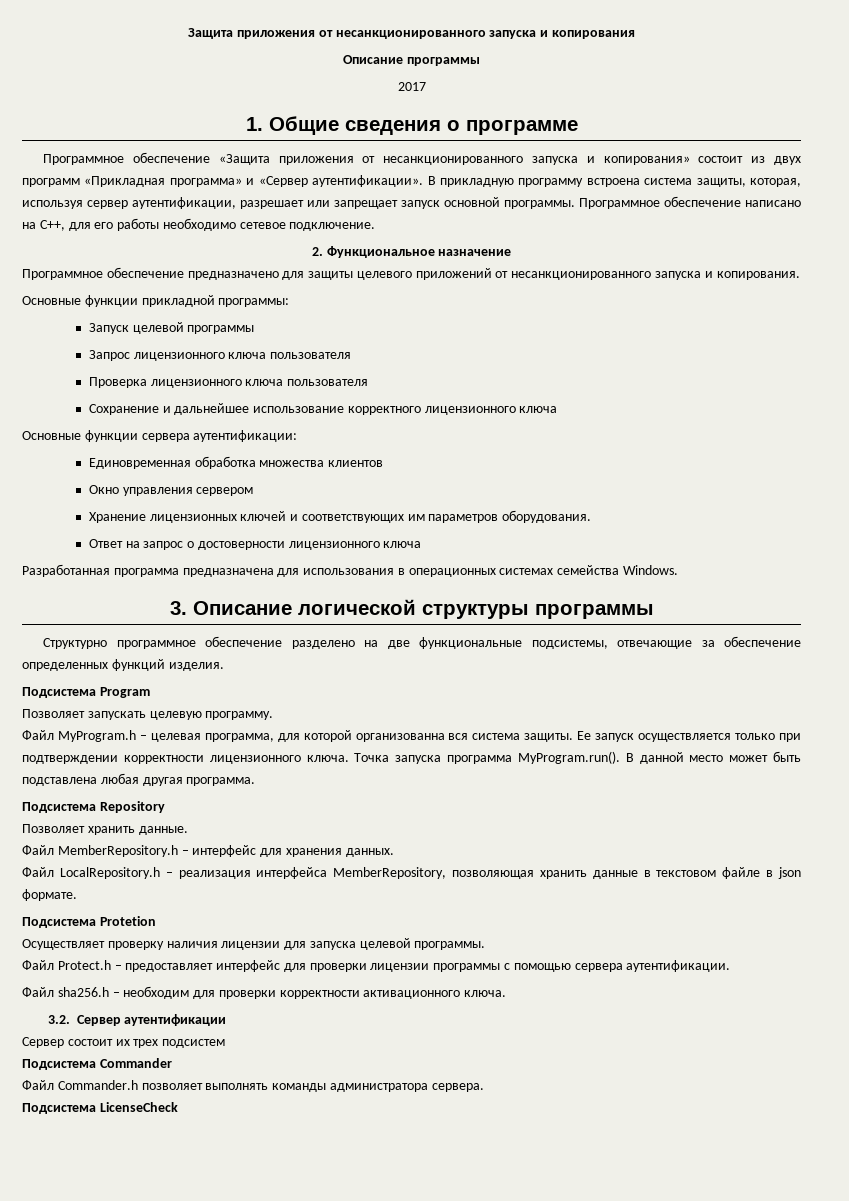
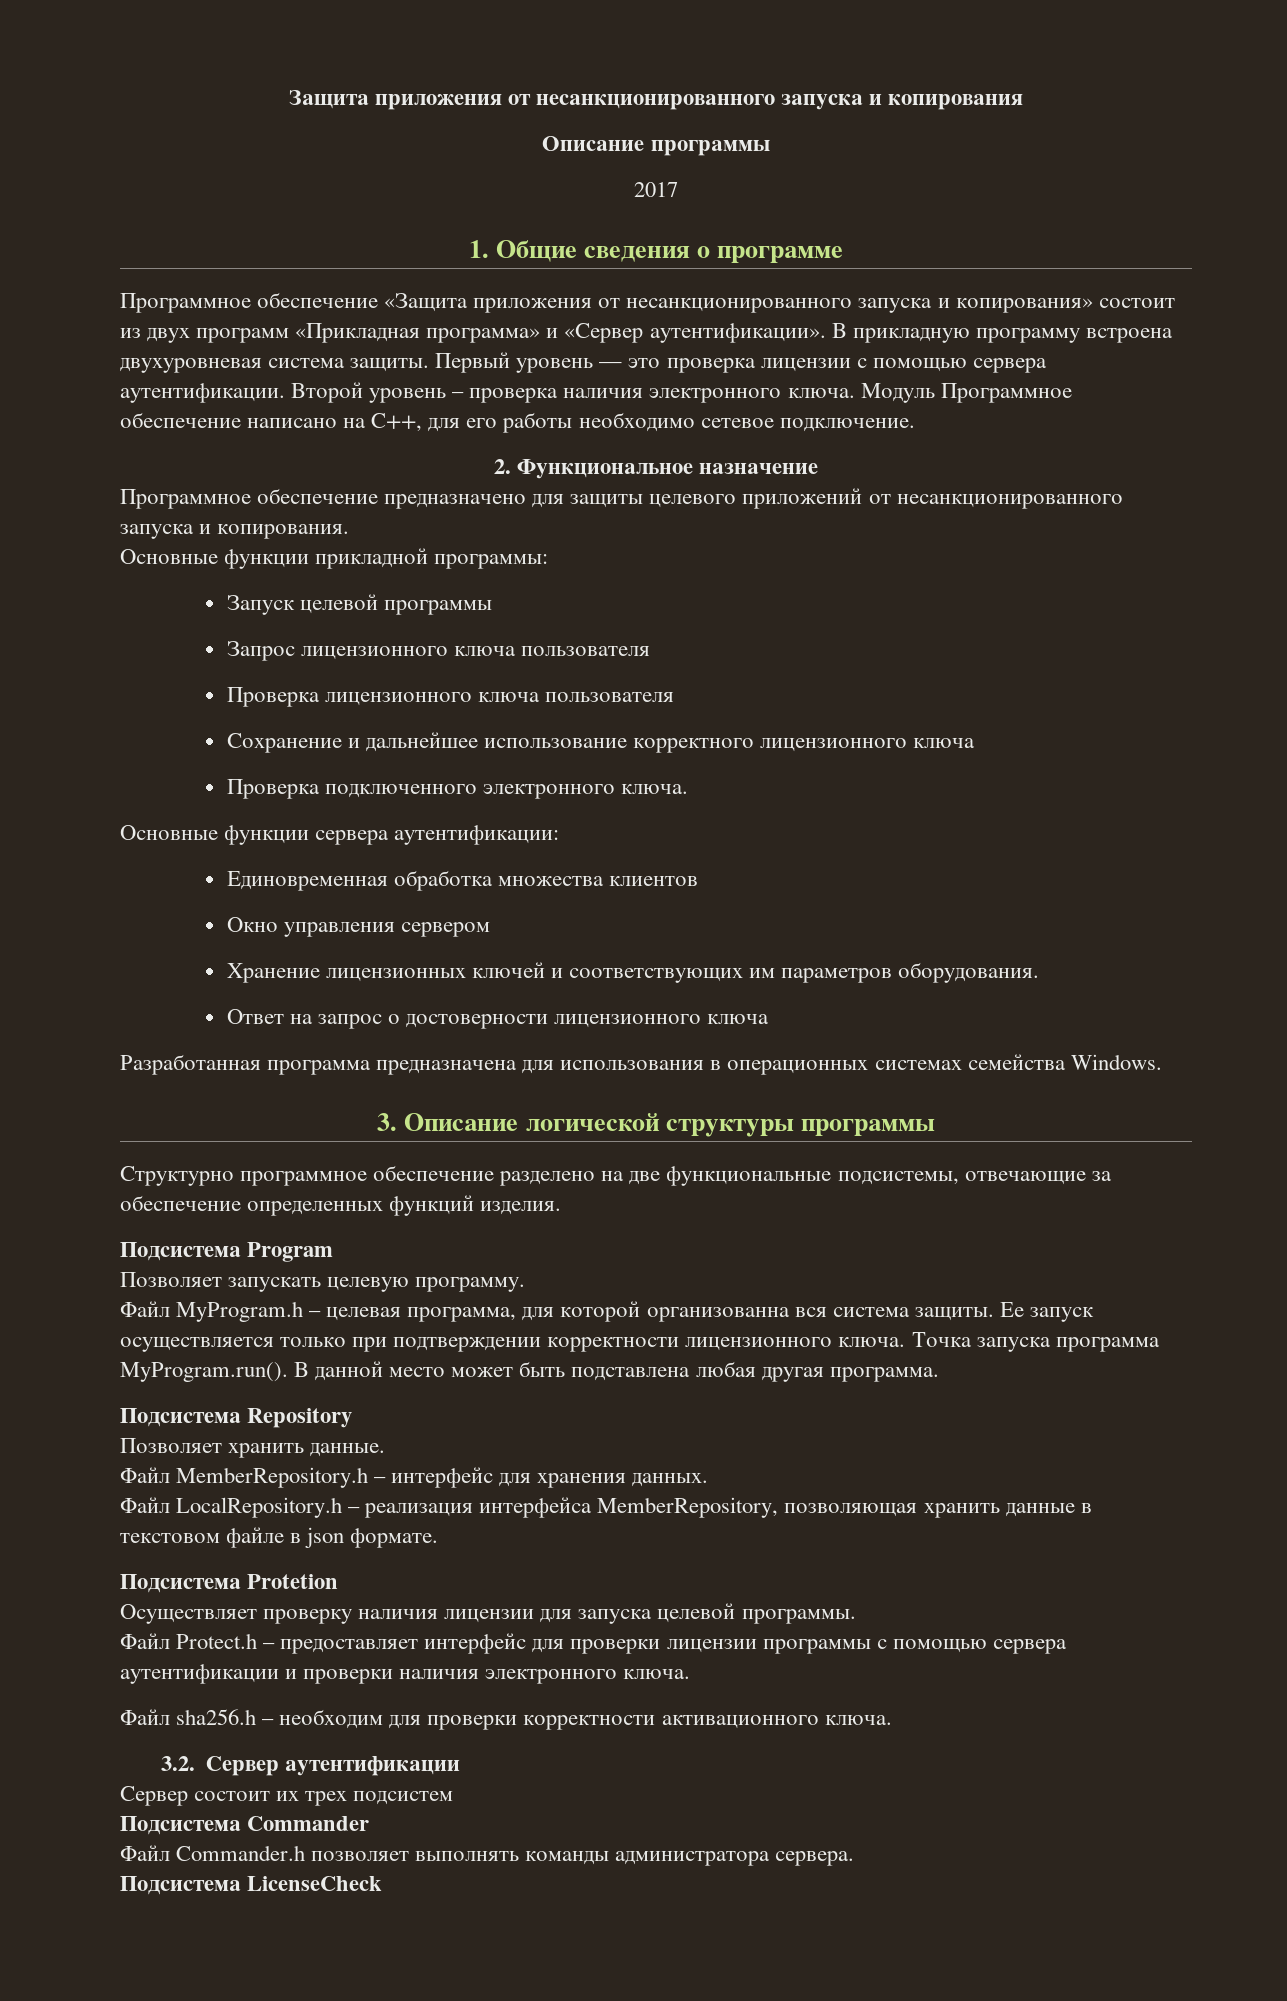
[644,178,801,187] [22,197,575,209] система защиты, которая, используя сервер аутентификации, разрешает или запрещает запуск основной программы. -> [120,352,1047,373] [120,382,935,403] двухуровневая система защиты. Первый уровень — это проверка лицензии с помощью сервера аутентификации. Второй уровень – проверка наличия электронного ключа. Модуль
(558, 409) none -> [226,779,688,799] // Проверка подключенного электронного ключа.
[626,960,731,972] аутентификации. -> [120,1664,691,1684] аутентификации и проверки наличия электронного ключа.

